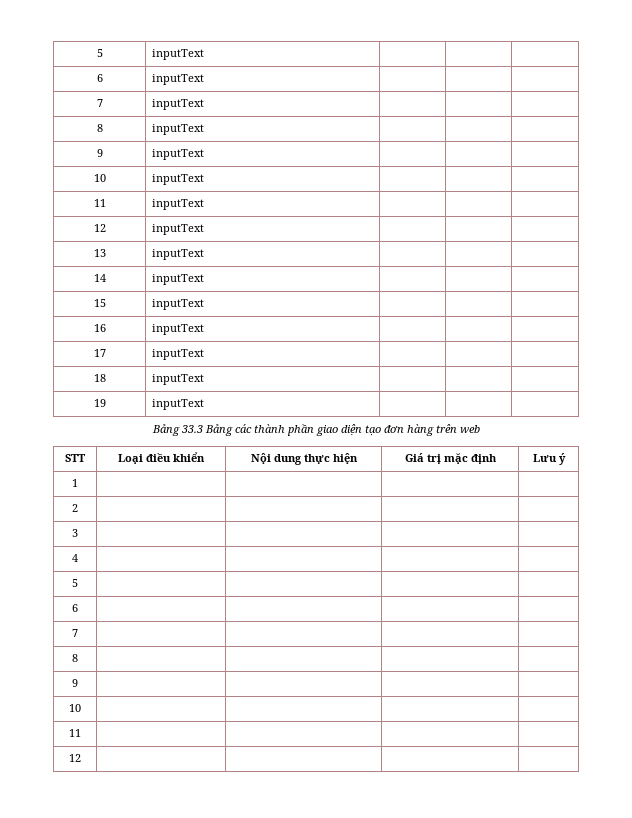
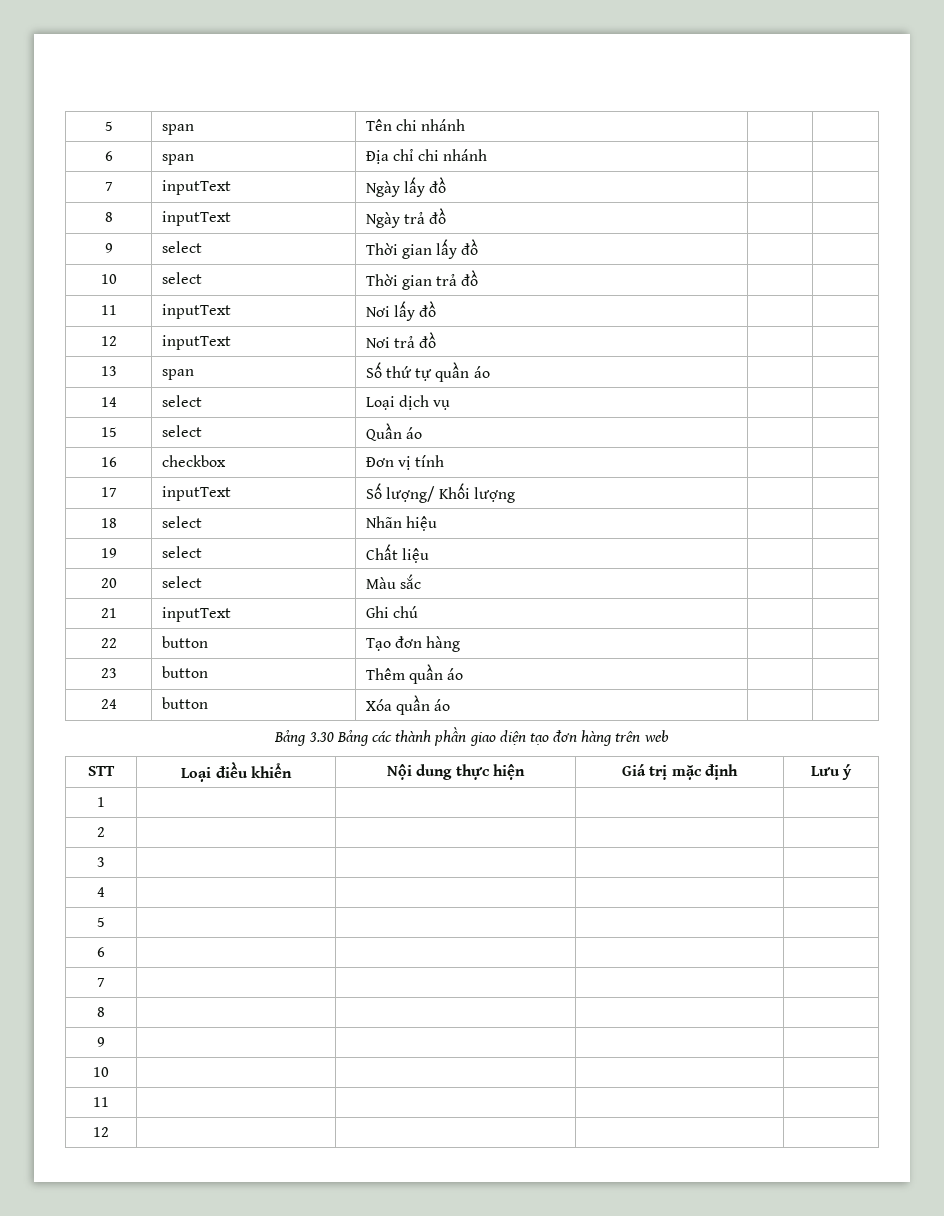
[96,49,103,57] [151,49,204,60] [96,74,103,82] [151,74,204,85] 5 | inputText | | | // 6 | inputText | -> [104,121,113,131] [161,124,194,135] [365,119,466,131] [104,151,113,161] [161,154,194,165] [365,149,488,164] 5 | span | Tên chi nhánh | | // 6 | span | Địa chỉ chi nhánh
(204, 104) none -> [365,177,447,197] Ngày lấy đồ
[96,149,103,157] [151,149,204,160] [93,174,106,182] [151,174,204,185] | | // 9 | inputText | | | // 10 | inputText | -> [365,208,447,228] [104,243,113,253] [161,241,202,253] [365,239,479,259] [100,274,117,284] [161,272,202,284] [365,270,479,290] Ngày trả đồ | | // 9 | select | Thời gian lấy đồ | | // 10 | select | Thời gian trả đồ
(204, 204) none -> [365,301,437,321] Nơi lấy đồ
[93,249,106,257] [151,249,204,260] [93,274,106,282] [151,274,204,285] [93,299,106,307] [151,299,204,310] [93,324,106,332] [151,324,204,335] [93,349,106,357] [151,349,204,360] [93,374,106,382] [151,374,204,385] [93,399,106,407] [151,399,204,410] [151,424,203,436] | | // 13 | inputText | | | // 14 | inputText | | | // 15 | inputText | | | // 16 | inputText | | | // 17 | inputText | | | // 18 | inputText | | | // 19 | inputText | | | // Bảng 33.3 -> [365,332,437,348] [100,366,117,376] [161,369,194,380] [365,362,490,382] [100,397,117,407] [161,395,202,407] [365,395,451,410] [100,427,117,437] [161,425,202,437] [365,423,423,441] [100,457,117,467] [161,455,226,467] [365,455,445,470] [100,487,117,497] [161,486,231,501] [365,483,516,503] [100,518,117,528] [161,516,202,528] [365,516,438,531] [100,548,117,558] [161,546,202,558] [365,544,430,563] [100,578,117,588] [161,576,202,588] [365,574,422,589] [100,608,117,618] [161,607,231,622] [365,606,419,618] [100,638,117,648] [161,636,208,648] [365,636,461,652] [100,668,117,678] [161,666,208,678] [365,664,464,684] [100,699,117,709] [161,697,208,709] [365,695,451,715] [274,730,334,746] Nơi trả đồ | | // 13 | span | Số thứ tự quần áo | | // 14 | select | Loại dịch vụ | | // 15 | select | Quần áo | | // 16 | checkbox | Đơn vị tính | | // 17 | inputText | Số lượng/ Khối lượng | | // 18 | select | Nhãn hiệu | | // 19 | select | Chất liệu | | // 20 | select | Màu sắc | | // 21 | inputText | Ghi chú | | // 22 | button | Tạo đơn hàng | | // 23 | button | Thêm quần áo | | // 24 | button | Xóa quần áo | | // Bảng 3.30

